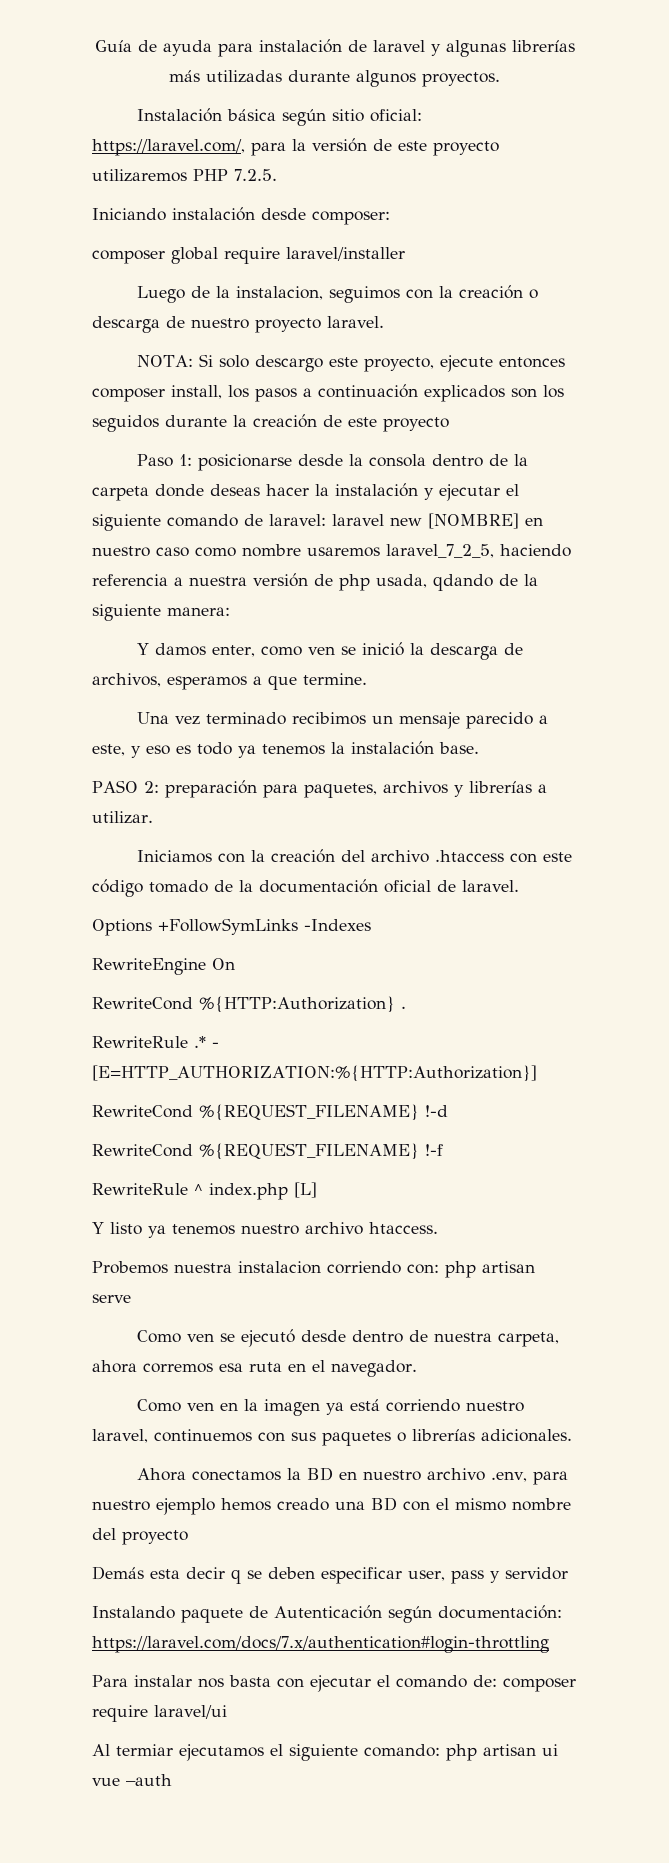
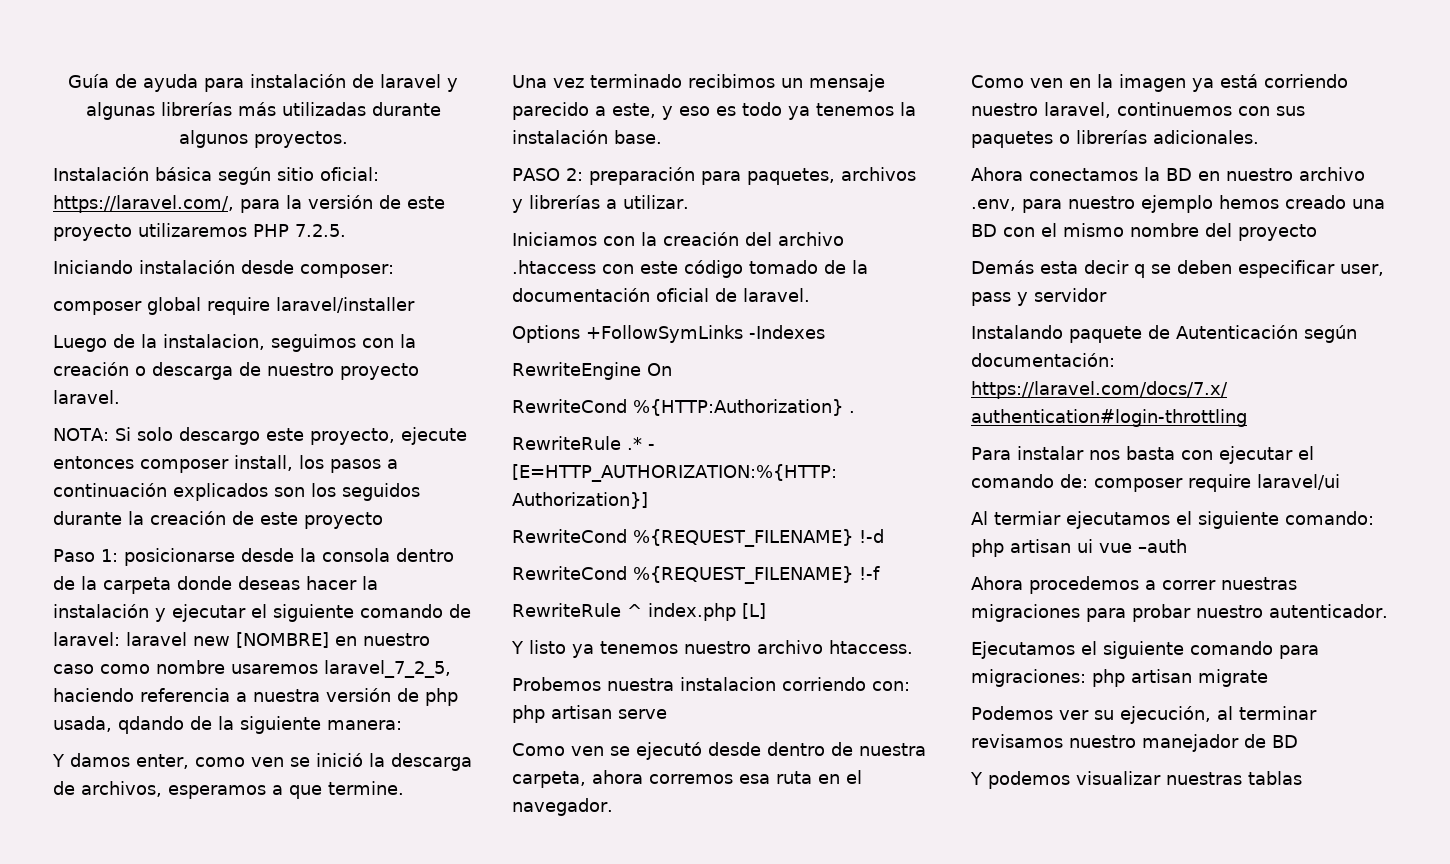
(172, 1780) none -> [971,576,1297,594] [971,604,1388,622] [971,641,1319,659] [971,669,1268,687] [971,706,1317,724] [971,734,1298,752] [970,771,1302,789] // Ahora procedemos a correr nuestras migraciones para probar nuestro autenticador. // Ejecutamos el siguiente comando para migraciones: php artisan migrate // Podemos ver su ejecución, al terminar revisamos nuestro manejador de BD // Y podemos visualizar nuestras tablas

